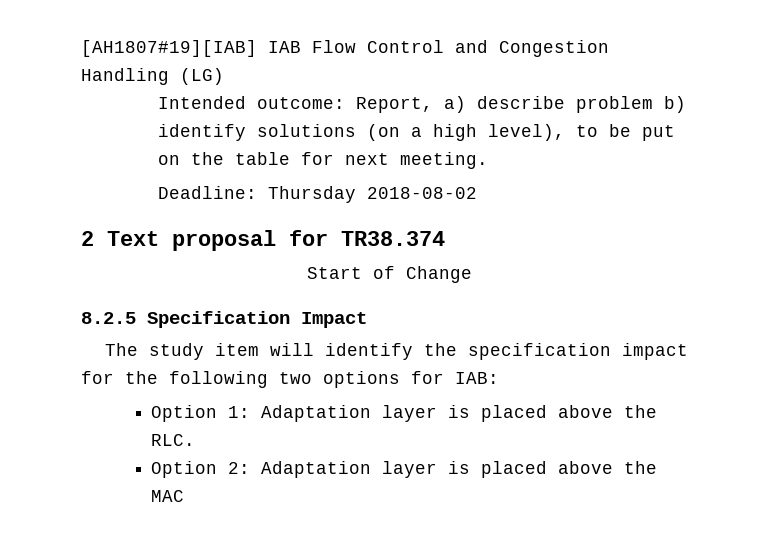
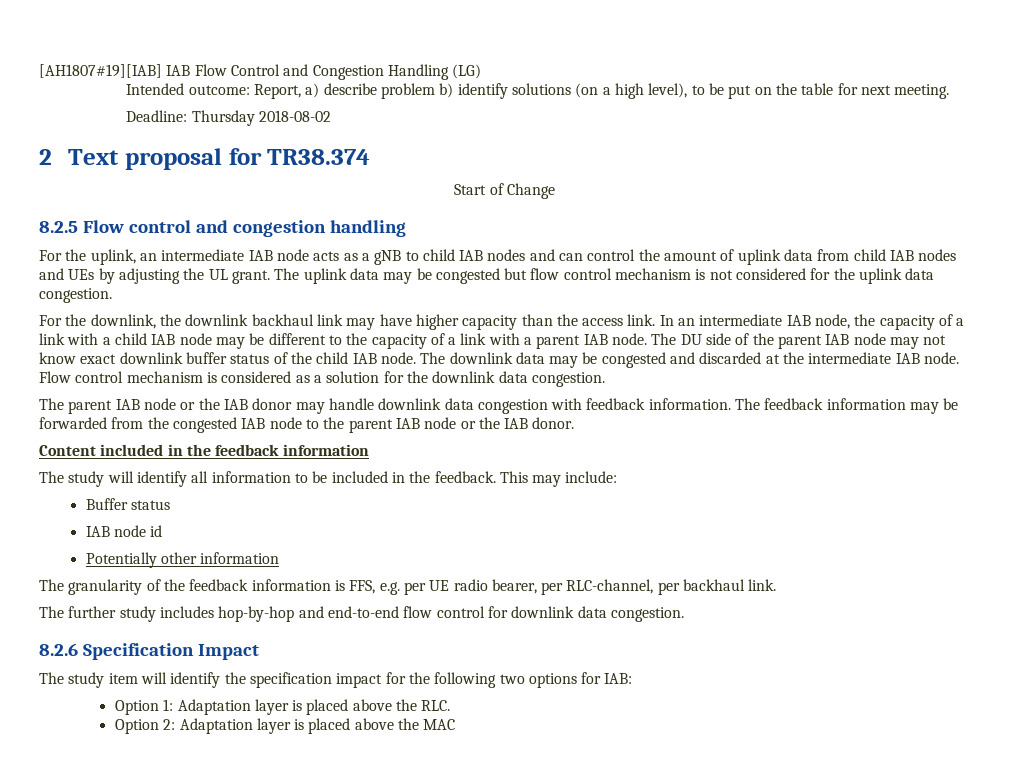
(136, 318) none -> [82,220,406,237] [39,249,957,265] [39,268,935,284] [39,288,112,303] [39,314,965,330] [39,333,947,349] [39,352,960,368] [39,371,605,387] [39,398,959,414] [39,417,575,433] [39,444,369,456] [39,471,618,487] [85,498,171,510] [85,525,163,537] [85,552,280,568] [39,579,777,595] [39,606,684,622] [39,643,78,656] Flow control and congestion handling // For the uplink, an intermediate IAB node acts as a gNB to child IAB nodes and can control the amount of uplink data from child IAB nodes and UEs by adjusting the UL grant. The uplink data may be congested but flow control mechanism is not considered for the uplink data congestion. // For the downlink, the downlink backhaul link may have higher capacity than the access link. In an intermediate IAB node, the capacity of a link with a child IAB node may be different to the capacity of a link with a parent IAB node. The DU side of the parent IAB node may not know exact downlink buffer status of the child IAB node. The downlink data may be congested and discarded at the intermediate IAB node. Flow control mechanism is considered as a solution for the downlink data congestion. // The parent IAB node or the IAB donor may handle downlink data congestion with feedback information. The feedback information may be forwarded from the congested IAB node to the parent IAB node or the IAB donor. // Content included in the feedback information // The study will identify all information to be included in the feedback. This may include: // Buffer status // IAB node id // Potentially other information // The granularity of the feedback information is FFS, e.g. per UE radio bearer, per RLC-channel, per backhaul link. // The further study includes hop-by-hop and end-to-end flow control for downlink data congestion. // 8.2.6

